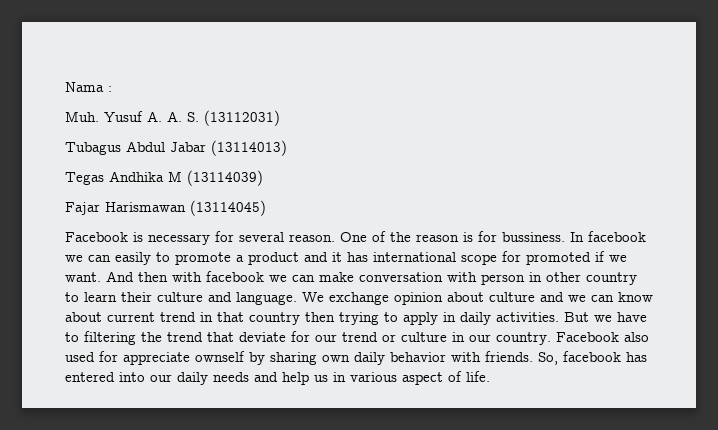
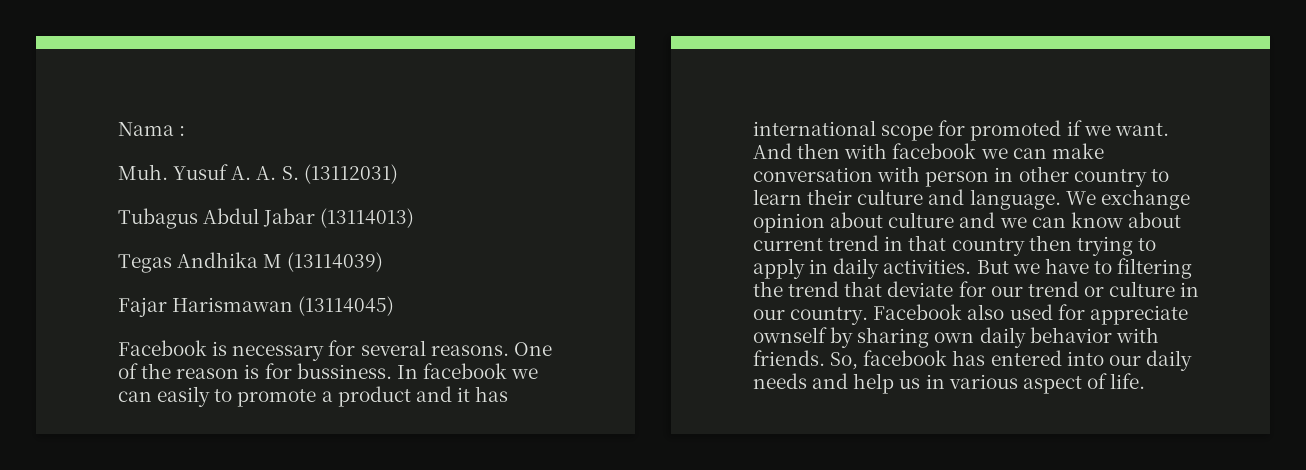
[289,234,335,242] reason. -> [430,345,509,356] reasons.

